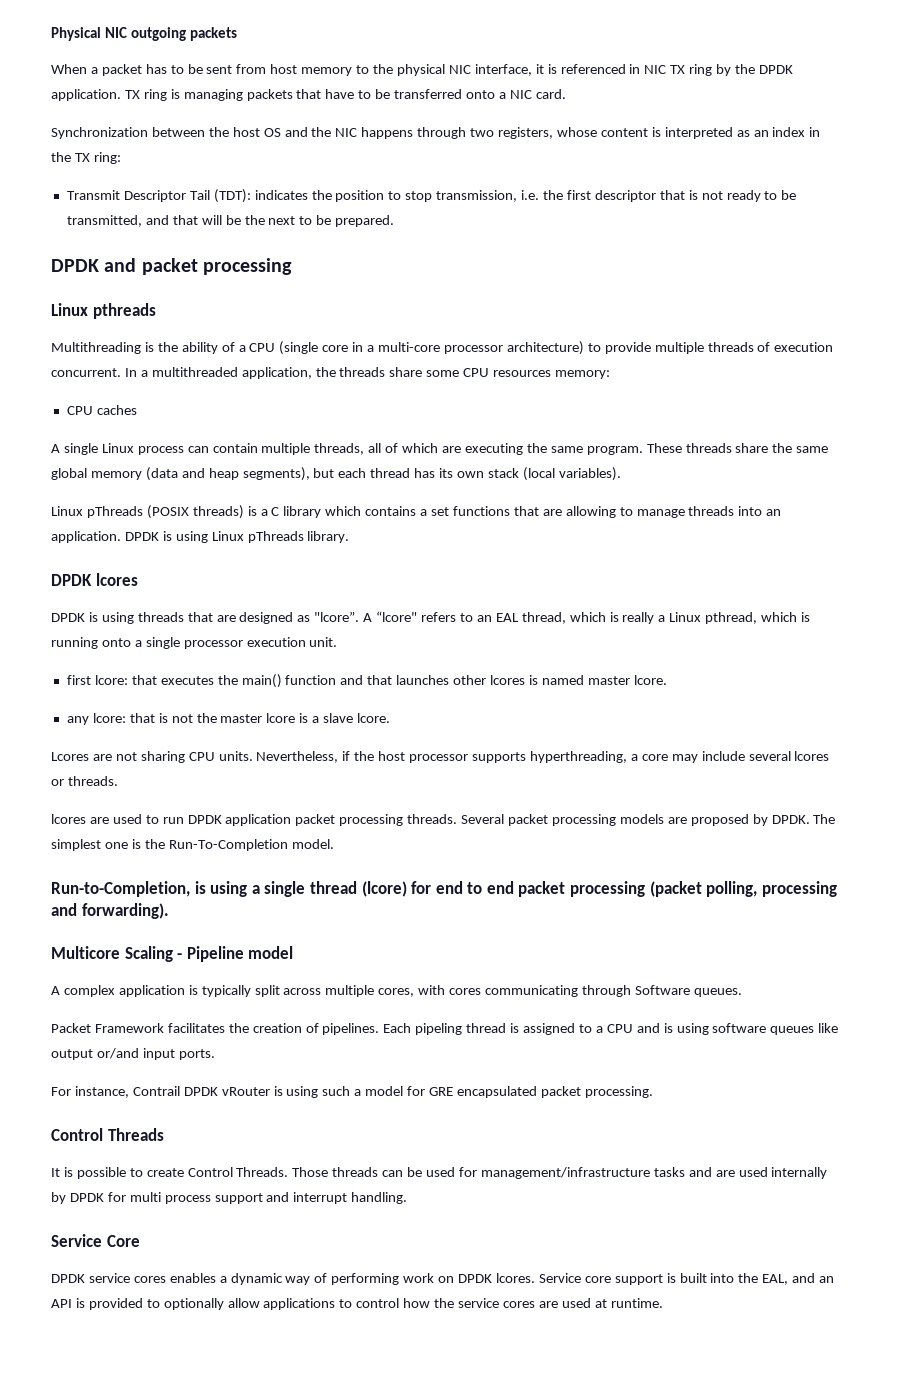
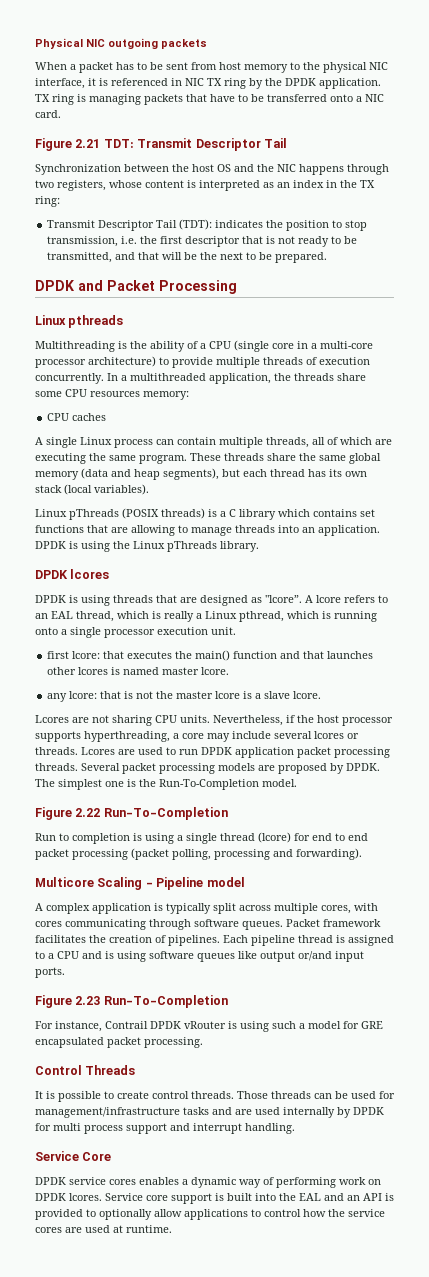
(566, 94) none -> [35,138,287,151] // Figure 2.21 TDT: Transmit Descriptor Tail
[141,258,292,275] packet processing -> [107,280,237,294] Packet Processing
[51,368,121,377] concurrent. -> [35,373,104,384] concurrently.
[420,509,428,516] a -> (357, 513) none
(208, 537) none -> [113,541,130,549] the
[376,611,418,622] “lcore" -> [316,595,341,603] lcore
[51,814,86,824] // lcores -> [81,747,115,755] Lcores
[51,881,190,897] Run-to-Completion, -> [35,807,228,820] [35,833,130,844] Figure 2.22 Run-To-Completion // Run to completion
[634,985,690,995] Software -> [194,919,239,927] software
[51,1023,164,1033] // Packet Framework -> [286,919,381,927] Packet framework
[415,1023,463,1035] pipeling -> [251,935,295,946] pipeline
(215, 1054) none -> [35,995,228,1008] // Figure 2.23 Run-To-Completion
[187,1167,289,1177] Control Threads. -> [152,1091,234,1099] control threads.
[762,1274,789,1285] EAL, -> [299,1193,321,1201] EAL

